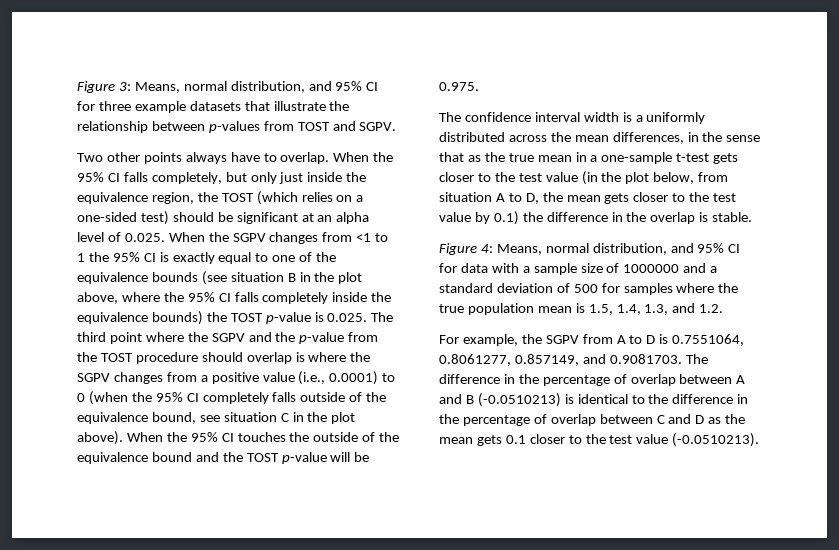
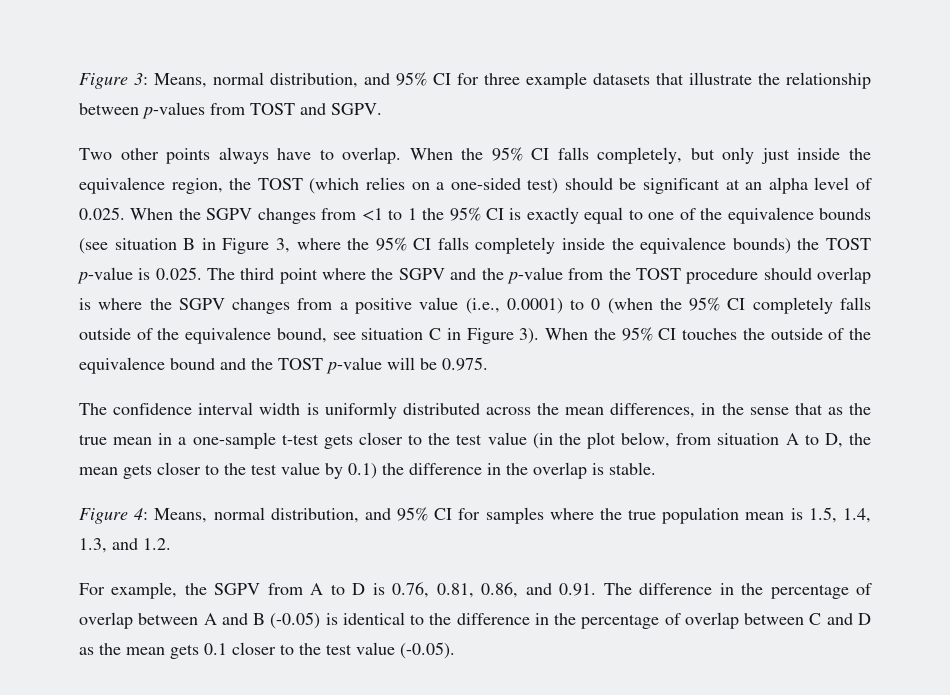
[314,272,363,284] [77,292,118,304] the plot above, -> [222,238,290,254] Figure 3,
[307,412,356,424] [77,431,123,445] the plot above). -> [466,328,540,344] Figure 3).
[635,115,643,122] a -> (319, 409) none
[460,263,718,275] [439,283,620,293] data with a sample size of 1000000 and a standard deviation of 500 for -> (481, 514) none
[672,334,745,346] [439,354,682,366] 0.7551064, 0.8061277, 0.857149, and 0.9081703. -> [392,582,597,598] 0.76, 0.81, 0.86, and 0.91.
[477,393,561,407] (-0.0510213) -> [270,612,321,629] (-0.05)
[672,433,760,447] (-0.0510213). -> [400,642,455,659] (-0.05).

